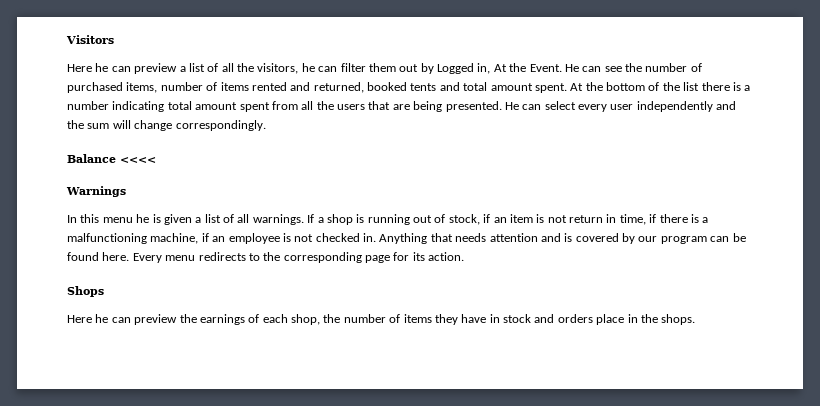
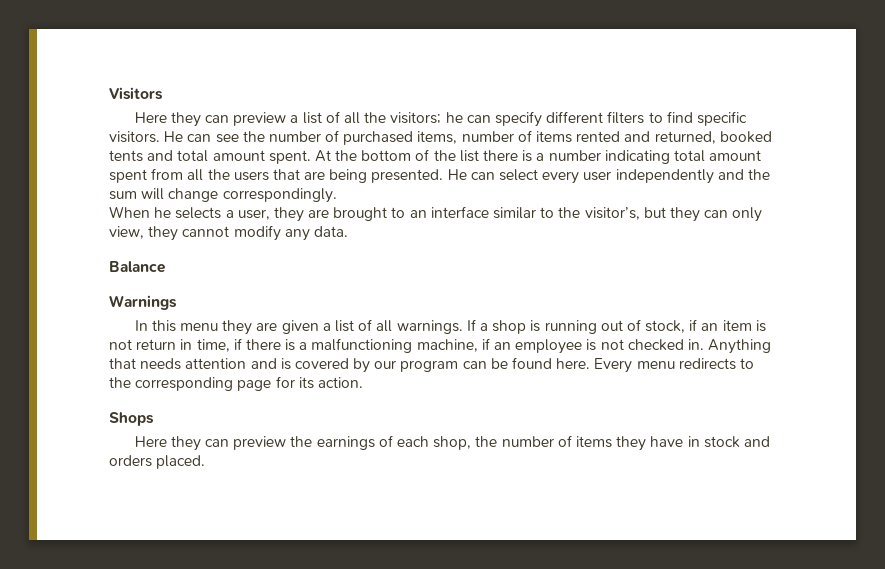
[95,63,109,72] he -> [170,112,201,127] they
[257,63,562,74] visitors, he can filter them out by Logged in, At the Event. -> [390,111,747,127] [109,131,160,143] visitors; he can specify different filters to find specific visitors.
(266, 125) none -> [109,206,763,222] [109,225,348,241] // When he selects a user, they are brought to an interface similar to the visitor’s, but they can only view, they cannot modify any data.
[120,157,156,163] <<<< -> (165, 267) none
[136,214,161,223] he is -> [222,320,278,335] they are
[95,314,109,323] he -> [170,436,201,451] they
[596,314,696,325] place in the shops. -> [156,455,206,469] placed.

